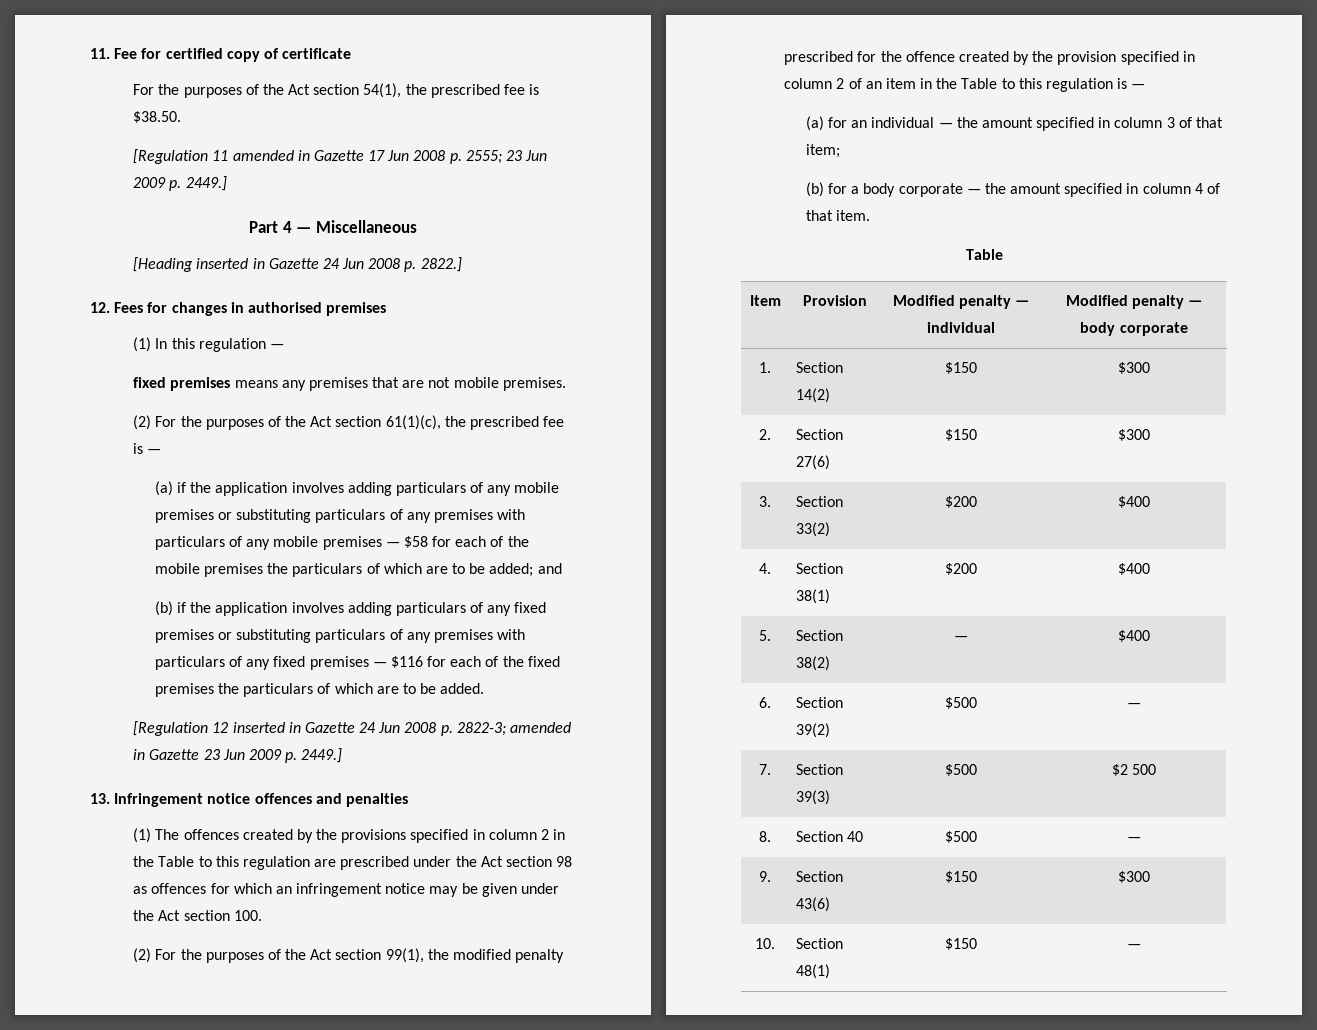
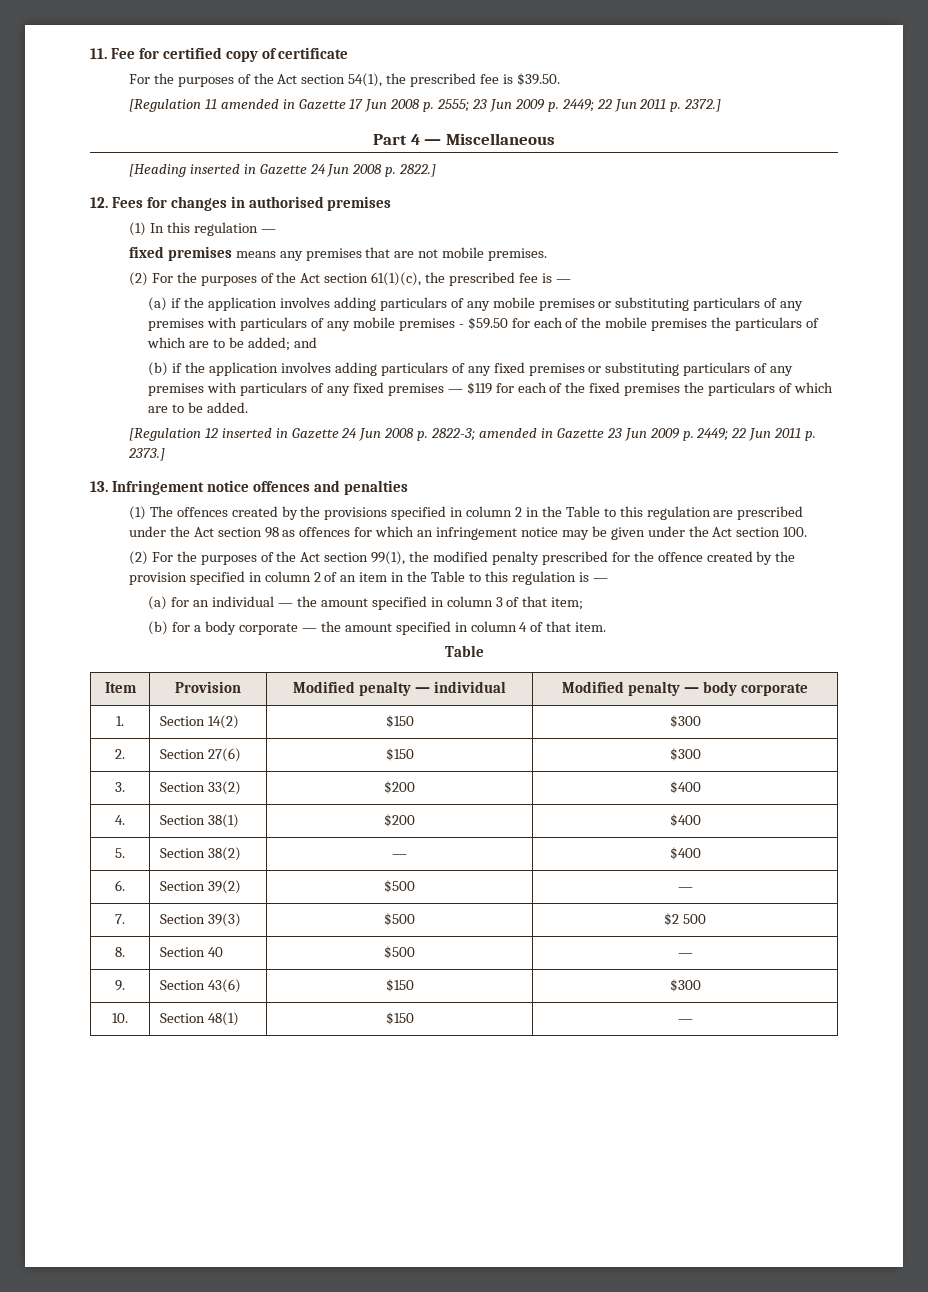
[133,111,182,123] $38.50. -> [516,73,560,86] $39.50.
[185,176,227,191] 2449.] -> [561,99,722,112] 2449; 22 Jun 2011 p. 2372.]
[385,536,428,548] — $58 -> [458,317,508,330] - $59.50
[390,656,423,668] $116 -> [466,382,492,395] $119
[301,748,343,763] 2449.] -> [696,428,817,441] [127,448,165,461] 2449; 22 Jun 2011 p. 2373.]

